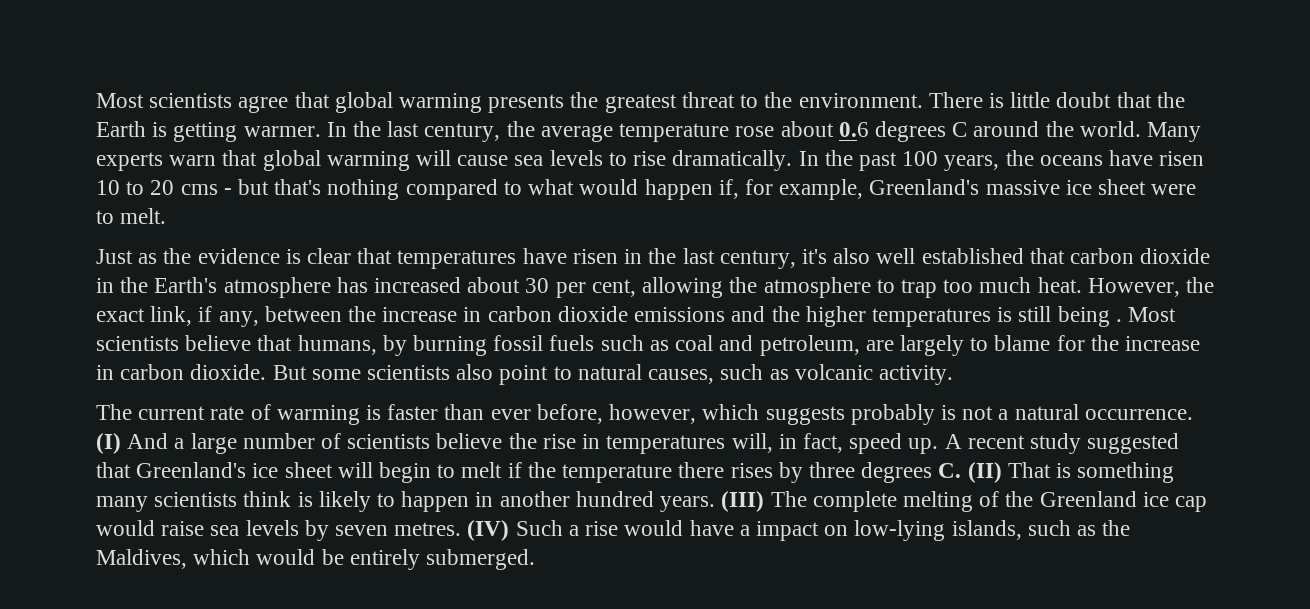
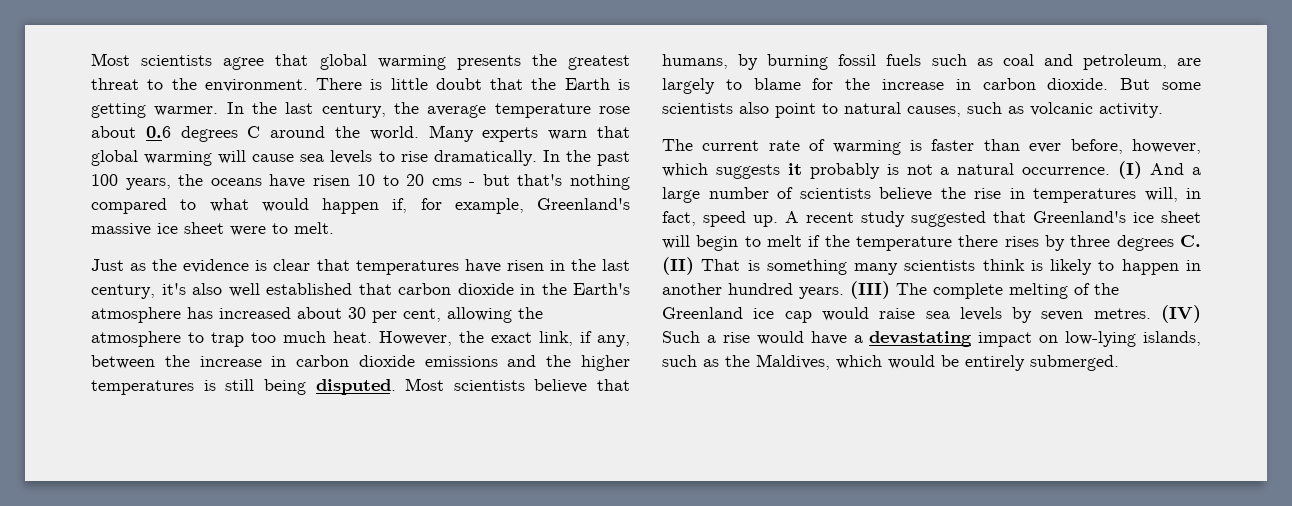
[1115,319,1122,322] . -> [315,379,396,395] disputed.
(845, 415) none -> [787,163,802,175] it
(750, 530) none -> [869,331,973,347] devastating

